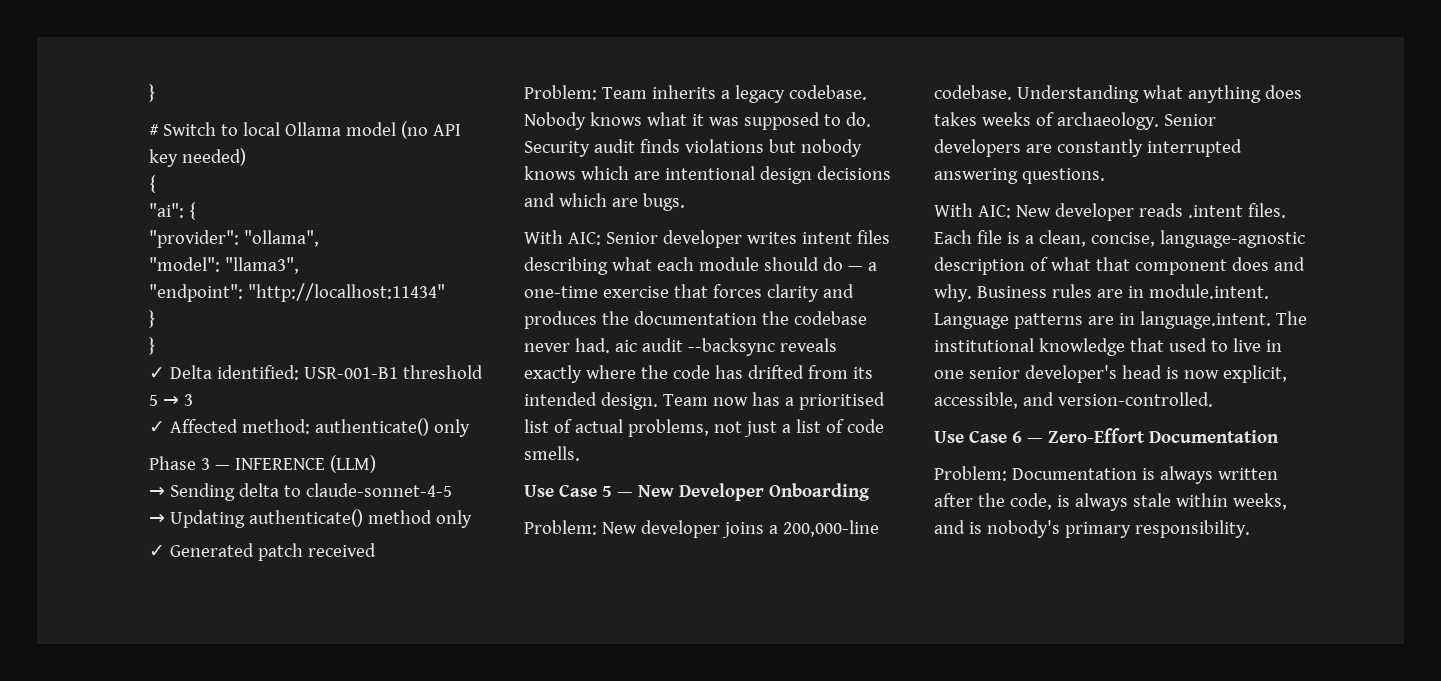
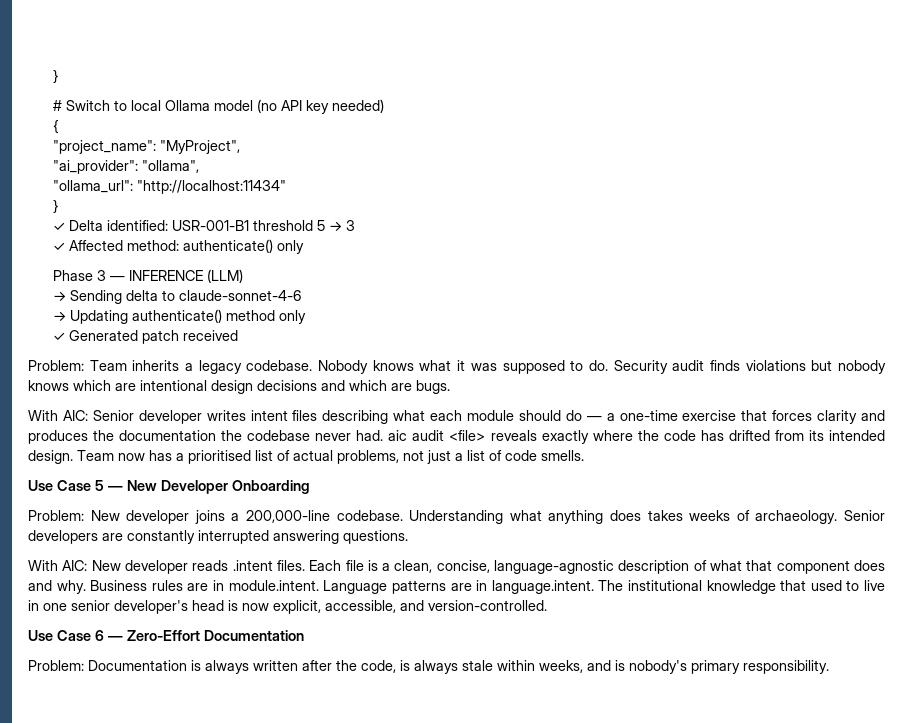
[148,202,196,220] [148,230,319,248] [148,257,299,274] [148,284,243,302] "ai": { // "provider": "ollama", // "model": "llama3", // "endpoint": -> [52,140,240,154] [52,160,199,174] [52,180,133,193] "project_name": "MyProject", // "ai_provider": "ollama", // "ollama_url":
[148,337,155,355] // } -> (59, 206) none
[305,483,452,497] claude-sonnet-4-5 -> [178,290,301,301] claude-sonnet-4-6
[687,338,775,356] --backsync -> [449,430,486,441] <file>

